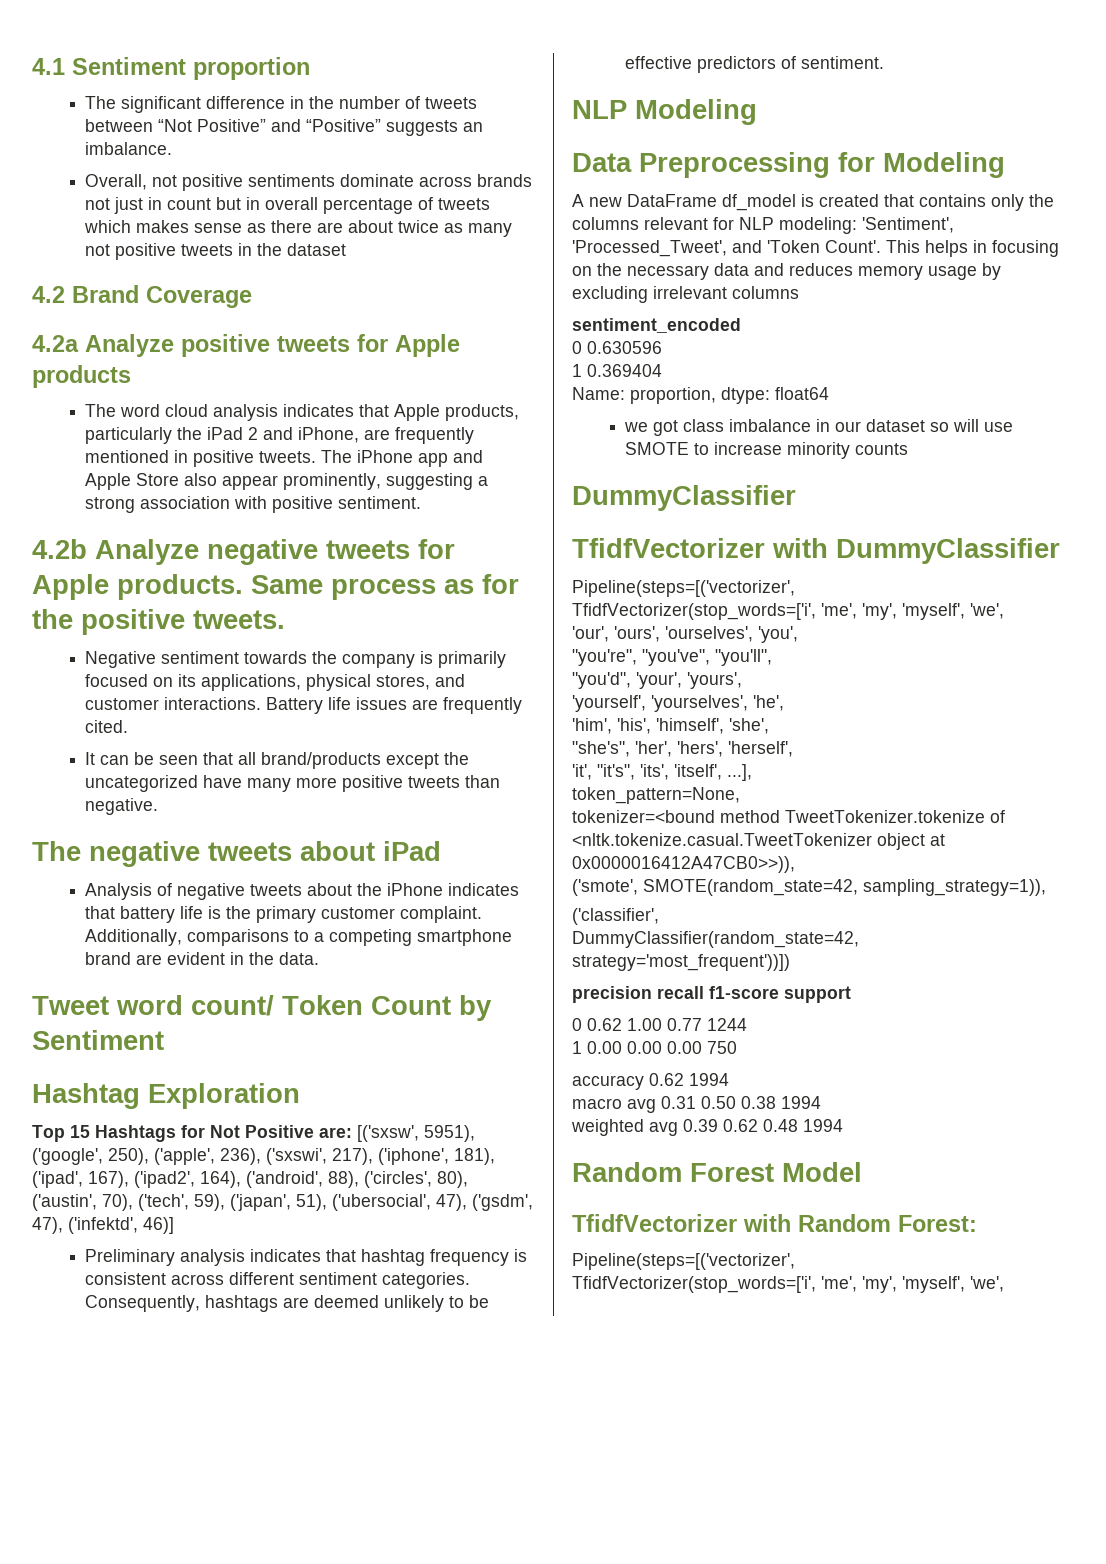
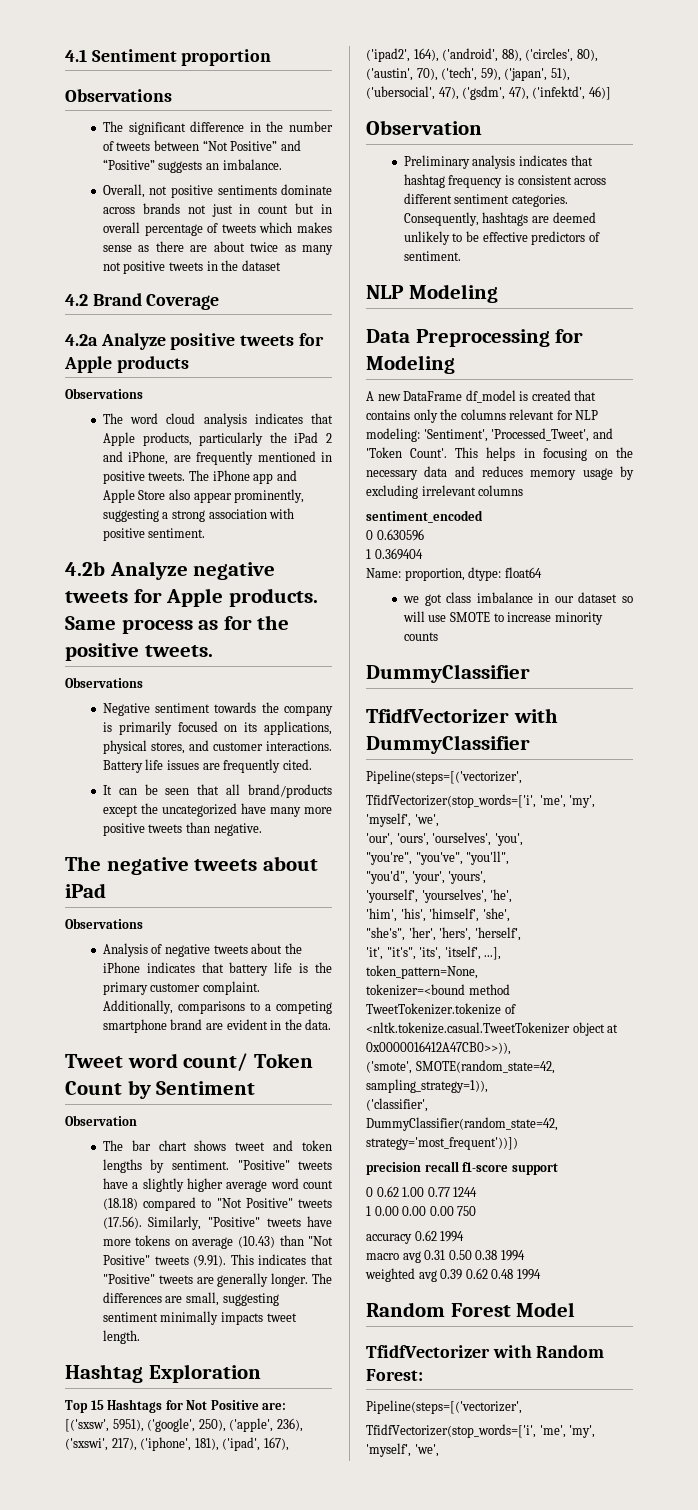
(310, 68) none -> [65,89,172,102] // Observations
(131, 376) none -> [65,388,143,399] // Observations
(285, 619) none -> [65,677,143,688] // Observations
(441, 851) none -> [65,918,143,929] // Observations
(164, 1040) none -> [65,1115,137,1126] [102,1140,332,1151] [102,1159,332,1173] [102,1178,333,1192] [102,1197,332,1211] [102,1216,332,1230] [102,1235,333,1249] [102,1254,333,1267] [102,1273,332,1287] [102,1292,279,1306] [102,1311,297,1325] [102,1330,140,1344] // Observation // The bar chart shows tweet and token lengths by sentiment. "Positive" tweets have a slightly higher average word count (18.18) compared to "Not Positive" tweets (17.56). Similarly, "Positive" tweets have more tokens on average (10.43) than "Not Positive" tweets (9.91). This indicates that "Positive" tweets are generally longer. The differences are small, suggesting sentiment minimally impacts tweet length.
(174, 1225) none -> [366,120,482,135] // Observation

